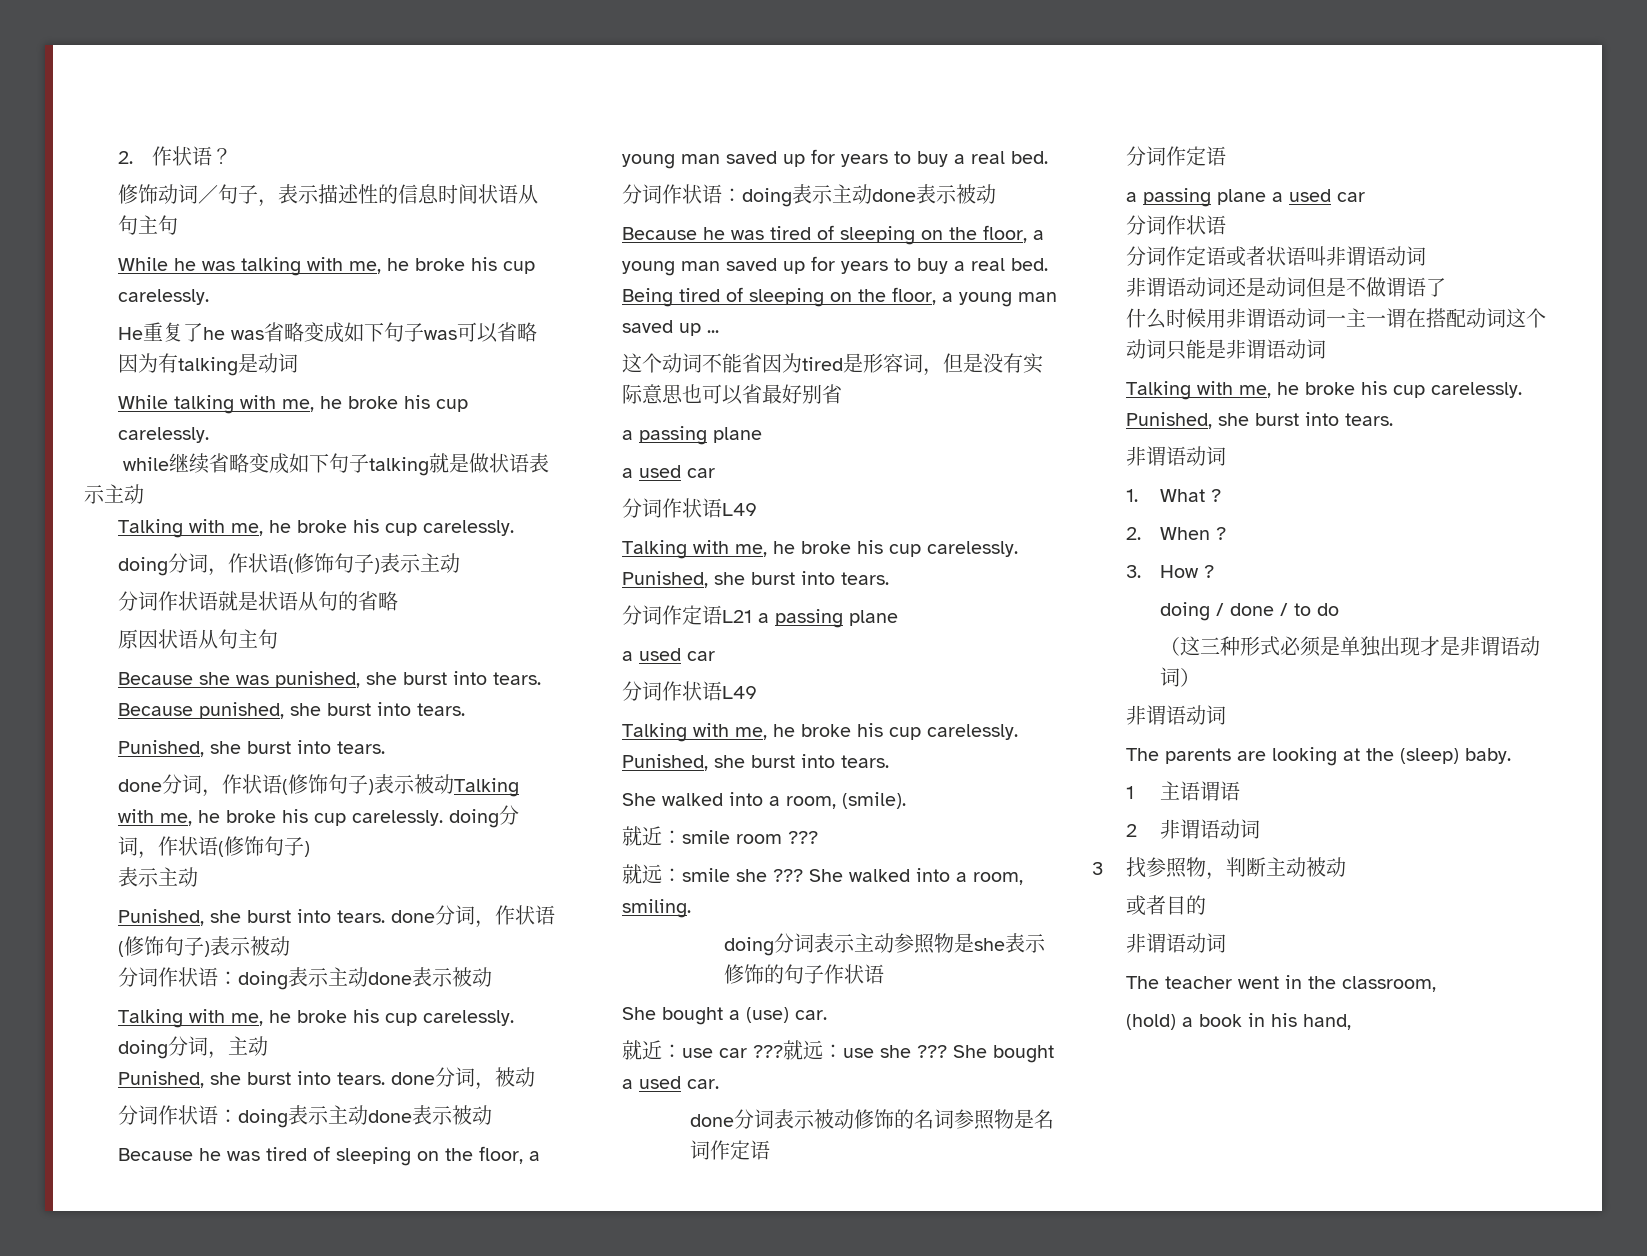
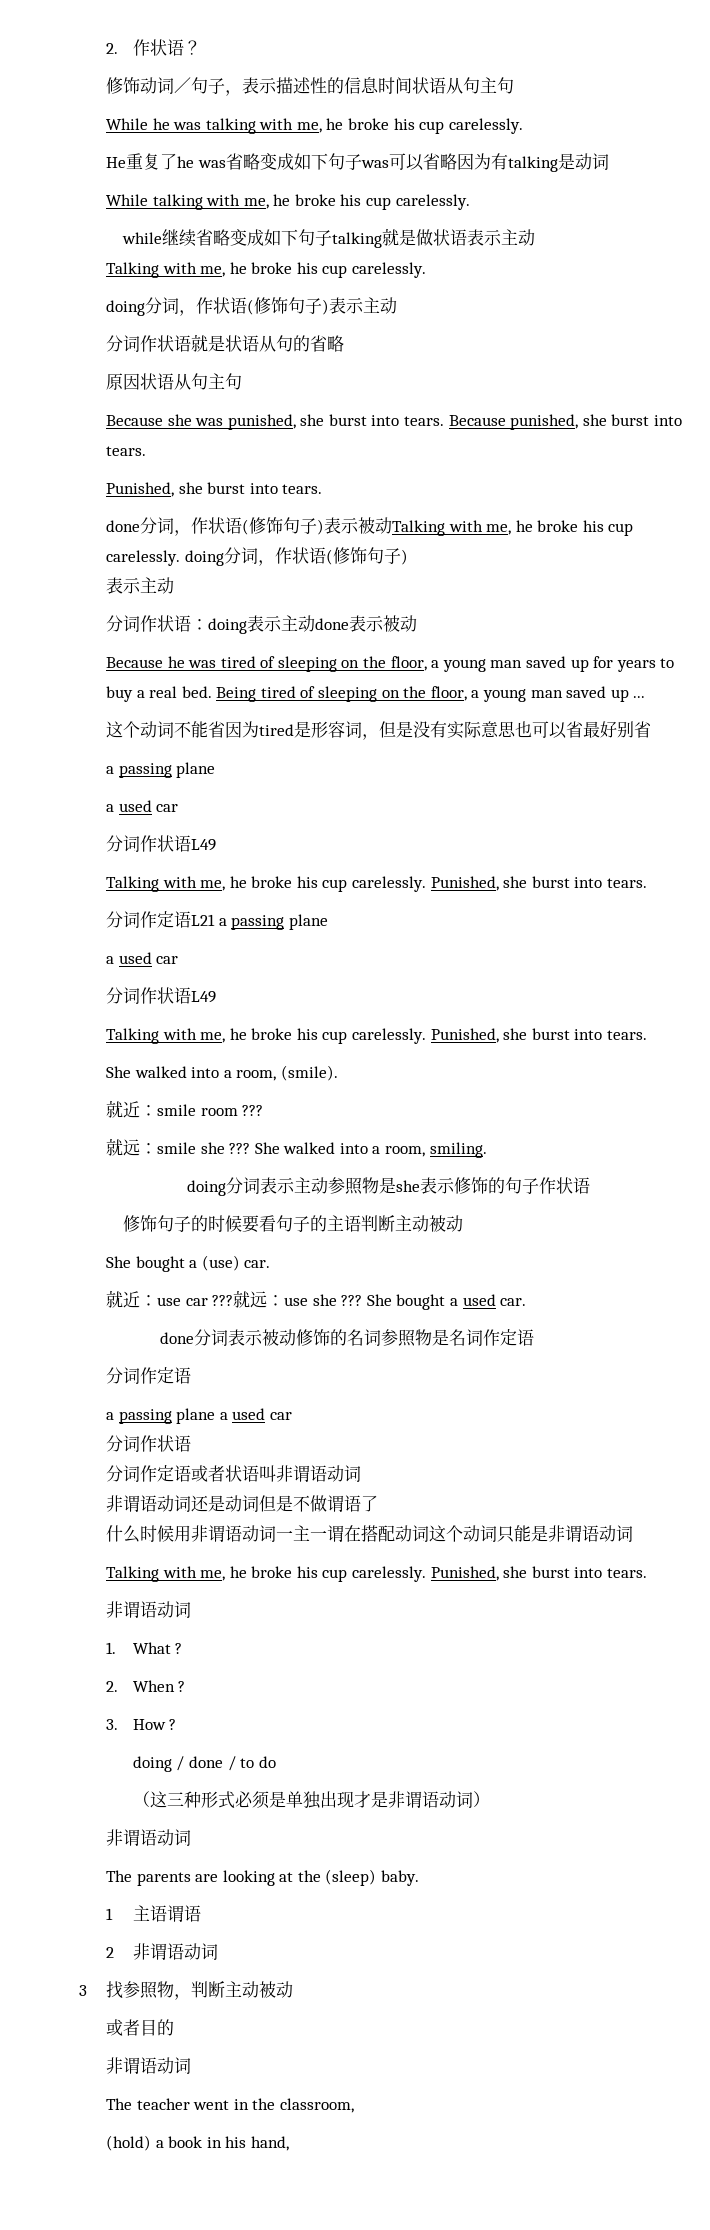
[117,905,555,928] [117,936,290,957] [117,967,492,990] [117,1009,514,1028] [117,1036,268,1059] [117,1067,535,1090] [117,1105,492,1128] [117,1146,540,1166] [621,149,1048,169] // Punished, she burst into tears. done分词，作状语(修饰句子)表示被动 // 分词作状语：doing表示主动done表示被动 // Talking with me, he broke his cup carelessly. doing分词，主动 // Punished, she burst into tears. done分词，被动 // 分词作状语：doing表示主动done表示被动 // Because he was tired of sleeping on the floor, a young man saved up for years to buy a real bed. -> (174, 585) none
(884, 974) none -> [123,1215,464,1233] // 修饰句子的时候要看句子的主语判断主动被动

